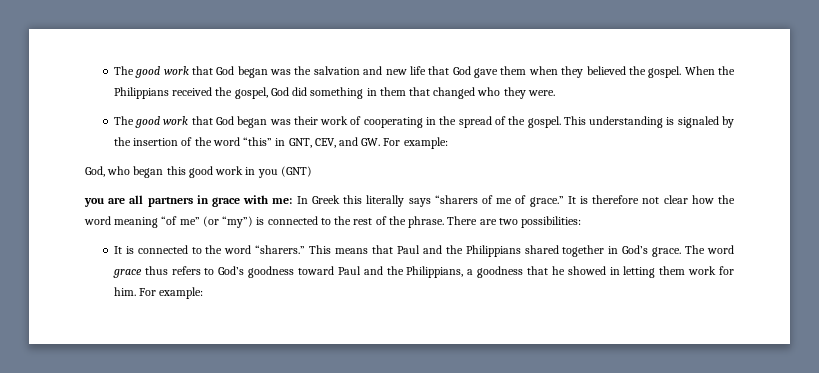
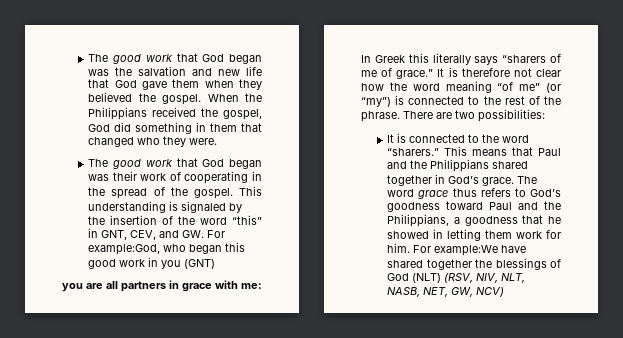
[403,137,448,149] [85,166,105,177] example: // God, -> [88,244,161,255] example:God,
[159,287,204,299] example: -> [434,245,527,256] [387,258,561,270] [387,273,526,283] [387,287,505,297] example:We have shared together the blessings of God (NLT) (RSV, NIV, NLT, NASB, NET, GW, NCV)

